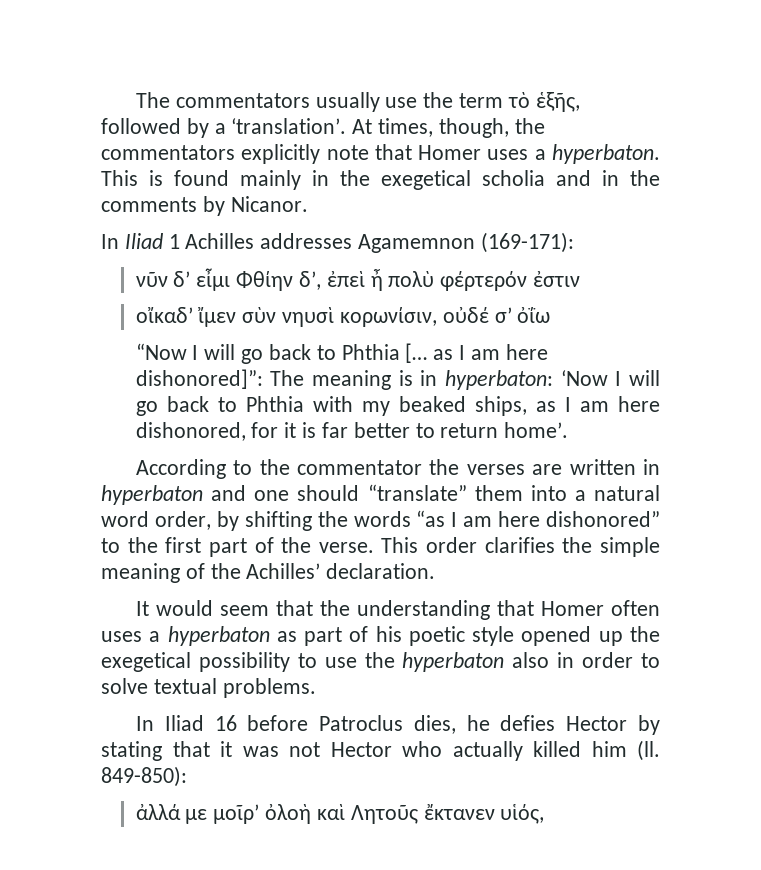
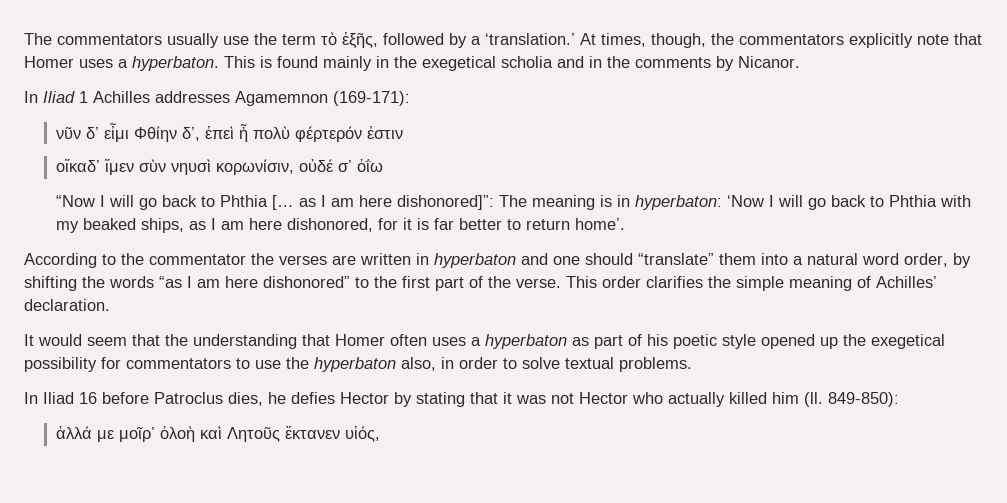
[231,118,347,134] ‘translation’. -> [485,33,575,45] ‘translation.’
[210,563,241,579] the -> (871, 282) none
(290, 662) none -> [101,357,231,369] for commentators
[512,652,550,668] also -> [401,357,436,371] also,

